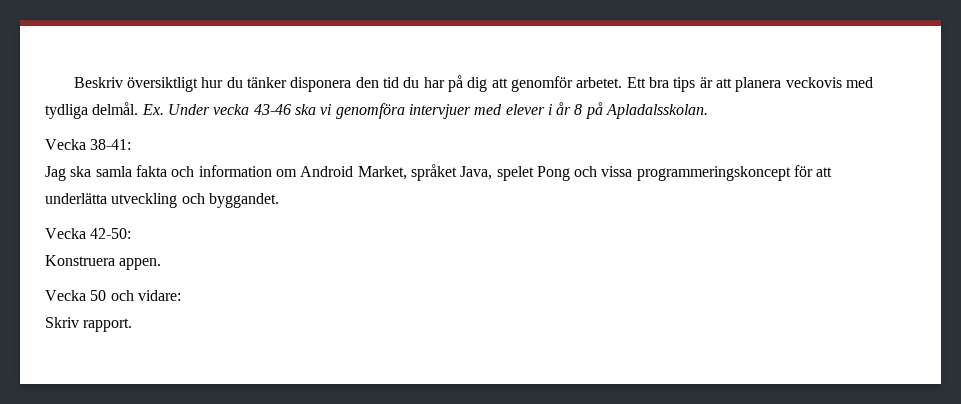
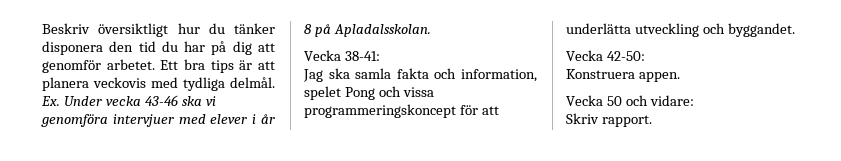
[198,164,493,181] information om Android Market, språket Java, -> [461,69,537,82] information,

